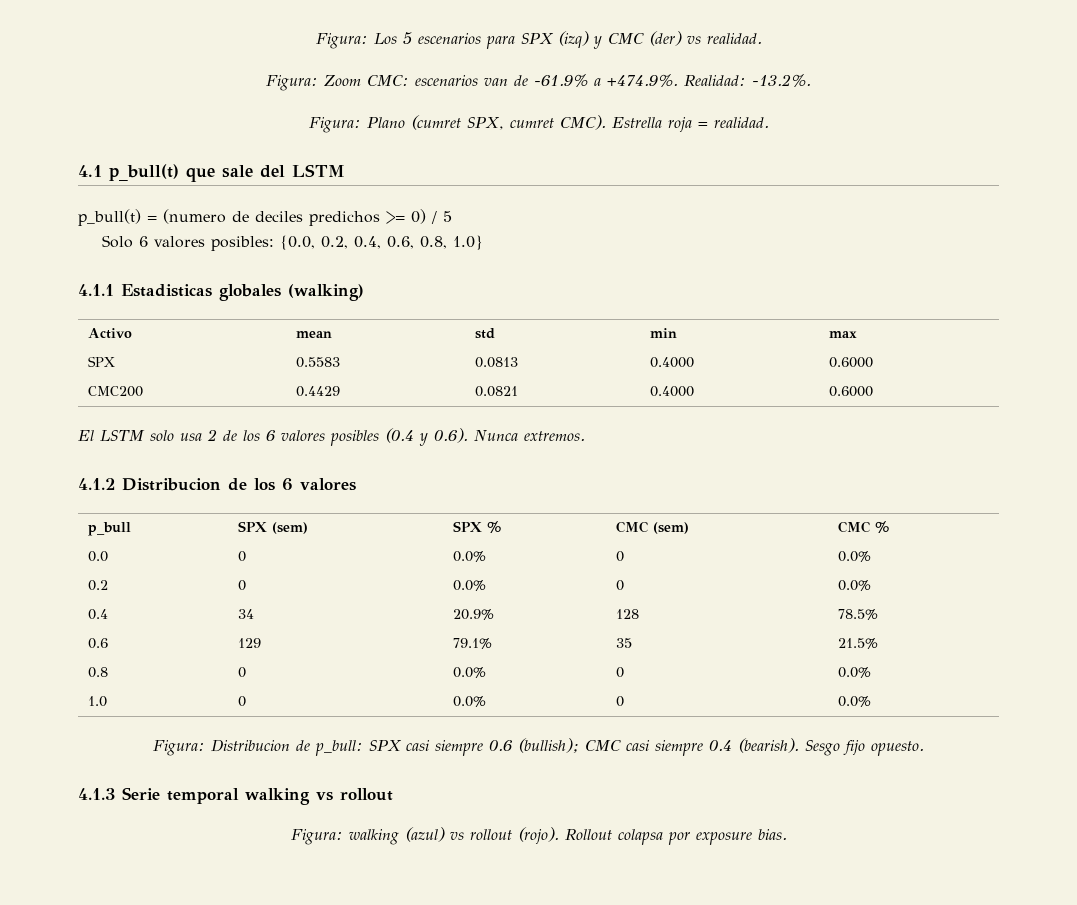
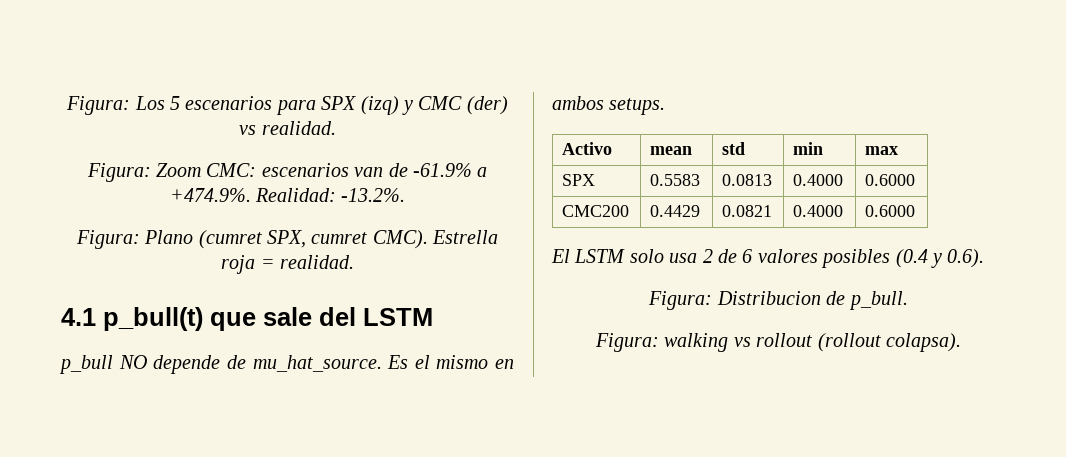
[78,209,452,226] [101,235,483,251] [78,284,364,301] p_bull(t) = (numero de deciles predichos >= 0) / 5 // Solo 6 valores posibles: {0.0, 0.2, 0.4, 0.6, 0.8, 1.0} // 4.1.1 Estadisticas globales (walking) -> [59,355,514,374] [552,96,666,115] p_bull NO depende de mu_hat_source. Es el mismo en ambos setups.
[242,430,260,441] los -> (737, 256) none
[473,430,585,441] [78,478,356,491] [88,522,132,536] [238,521,309,534] [453,521,502,533] [616,521,690,534] [838,521,890,533] [88,551,109,562] [238,551,247,562] [453,551,487,562] [616,551,625,562] [838,551,872,562] [88,580,109,591] [238,580,247,591] [453,580,487,591] [616,580,625,591] [838,580,872,591] [88,609,109,620] [238,609,255,619] [453,609,495,620] [616,609,640,619] [838,609,879,620] [88,638,109,649] [238,638,262,648] [453,638,493,649] [616,638,633,648] [838,638,879,649] [88,667,109,678] [238,667,247,678] [453,667,487,678] [616,667,625,678] [838,667,872,678] [88,696,108,707] [238,696,247,707] [453,696,487,707] [616,696,625,707] [838,696,872,707] [153,738,924,756] [78,787,393,805] [290,827,787,845] Nunca extremos. // 4.1.2 Distribucion de los 6 valores // p_bull | SPX (sem) | SPX % | CMC (sem) | CMC % // 0.0 | 0 | 0.0% | 0 | 0.0% // 0.2 | 0 | 0.0% | 0 | 0.0% // 0.4 | 34 | 20.9% | 128 | 78.5% // 0.6 | 129 | 79.1% | 35 | 21.5% // 0.8 | 0 | 0.0% | 0 | 0.0% // 1.0 | 0 | 0.0% | 0 | 0.0% // Figura: Distribucion de p_bull: SPX casi siempre 0.6 (bullish); CMC casi siempre 0.4 (bearish). Sesgo fijo opuesto. // 4.1.3 Serie temporal walking vs rollout // Figura: walking (azul) vs rollout (rojo). Rollout colapsa por exposure bias. -> [648,291,908,310] [595,333,961,352] // Figura: Distribucion de p_bull. // Figura: walking vs rollout (rollout colapsa).

